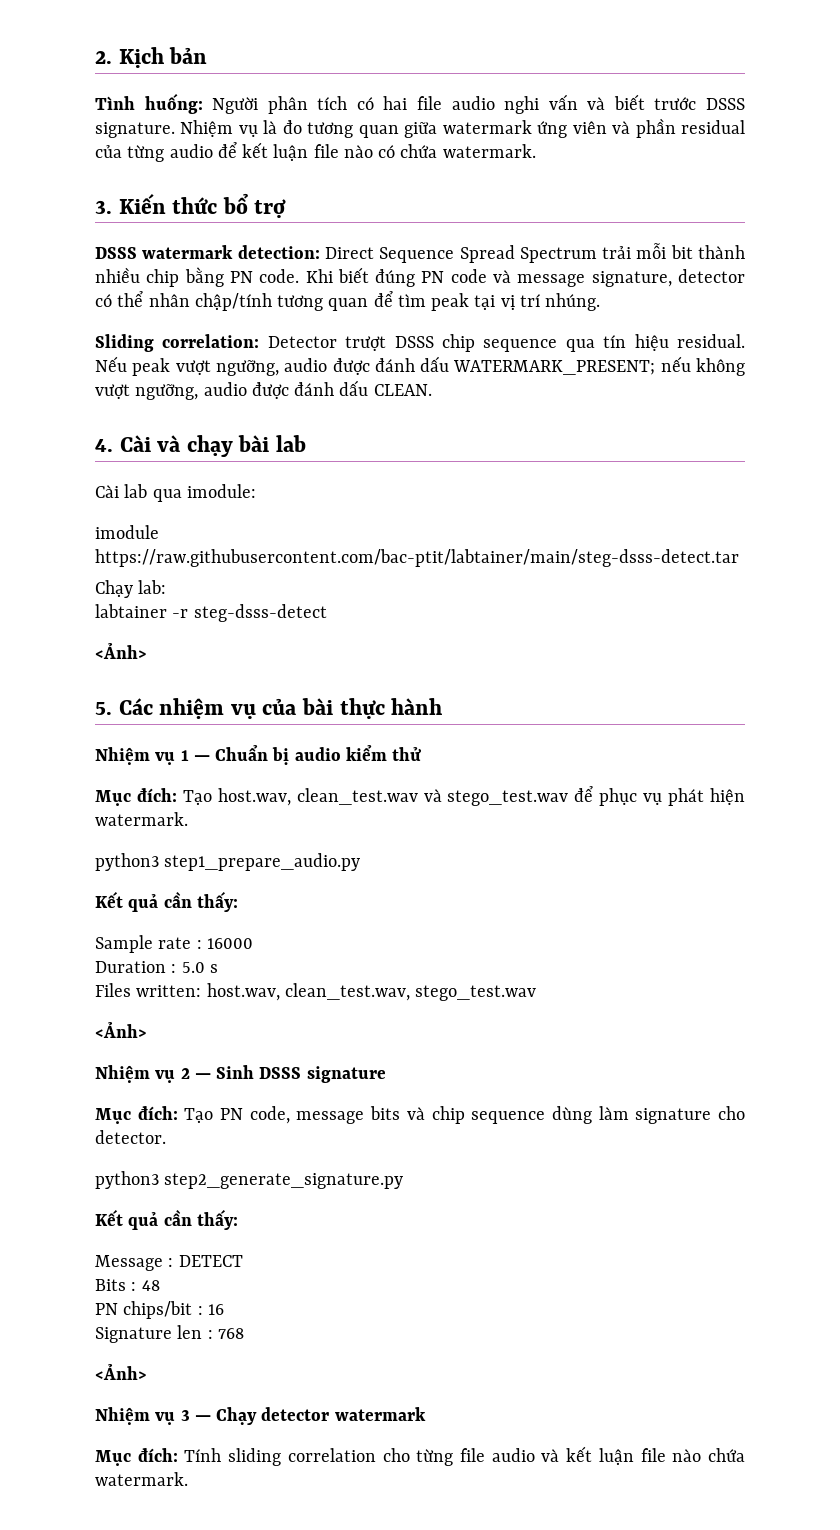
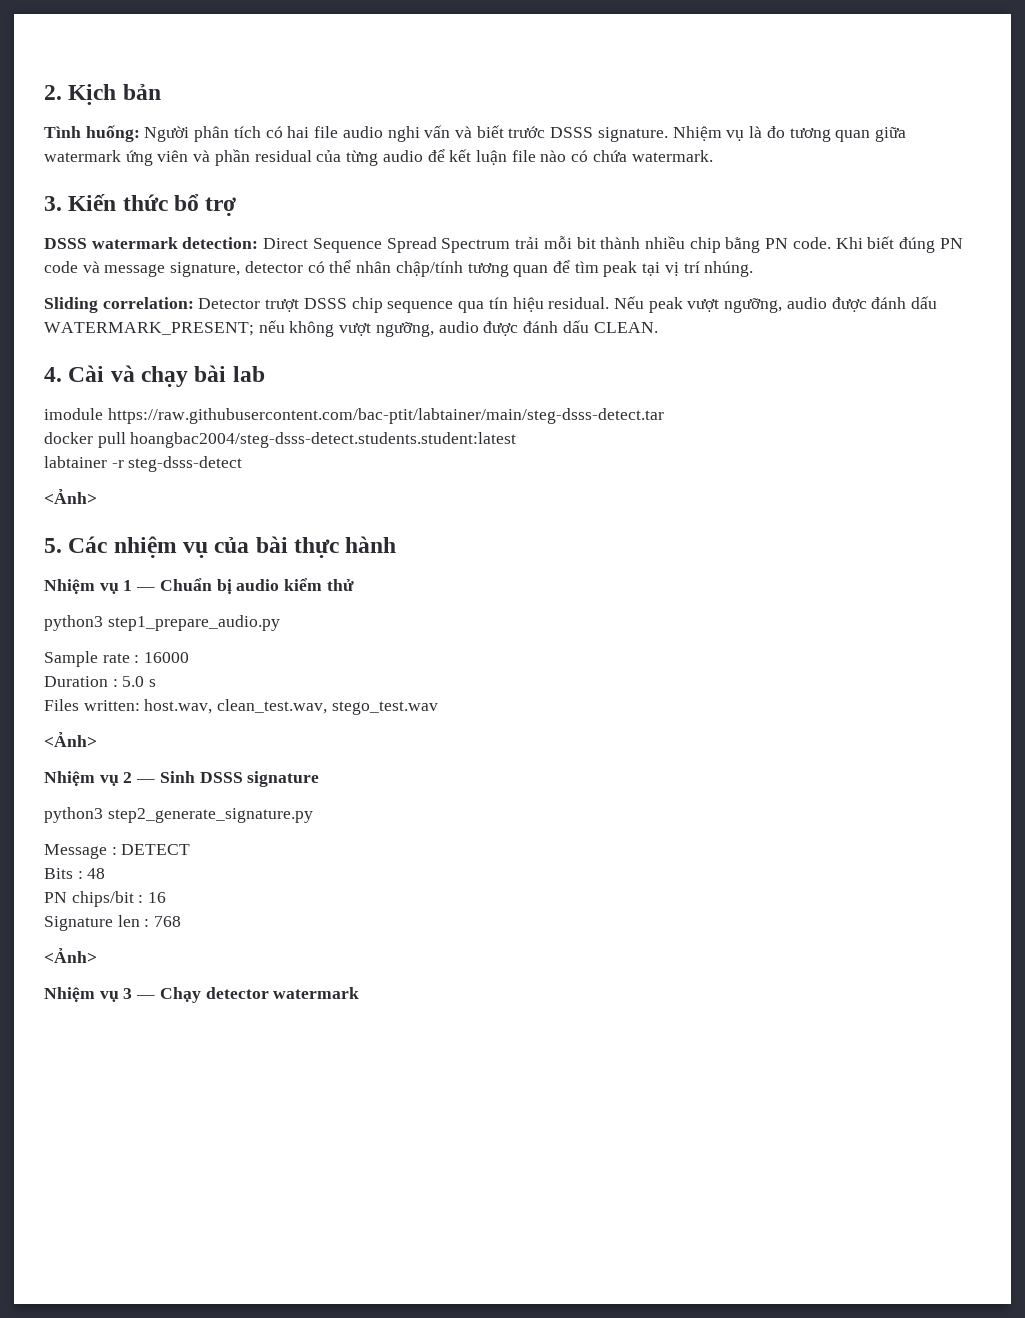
[95,484,256,502] // Cài lab qua imodule: -> (265, 374) none
[95,580,167,598] Chạy lab: -> [44,432,517,448] docker pull hoangbac2004/steg-dsss-detect.students.student:latest
[95,786,745,806] [95,812,188,826] [95,853,361,871] [95,892,238,912] Mục đích: Tạo host.wav, clean_test.wav và stego_test.wav để phục vụ phát hiện watermark. // python3 step1_prepare_audio.py // Kết quả cần thấy: -> [44,615,280,631] python3 step1_prepare_audio.py
[95,1106,745,1124] [95,1130,166,1144] [95,1171,404,1189] [95,1210,238,1230] Mục đích: Tạo PN code, message bits và chip sequence dùng làm signature cho detector. // python3 step2_generate_signature.py // Kết quả cần thấy: -> [44,807,313,823] python3 step2_generate_signature.py
[95,1446,745,1466] [95,1472,188,1486] // Mục đích: Tính sliding correlation cho từng file audio và kết luận file nào chứa watermark. -> (360, 993) none

